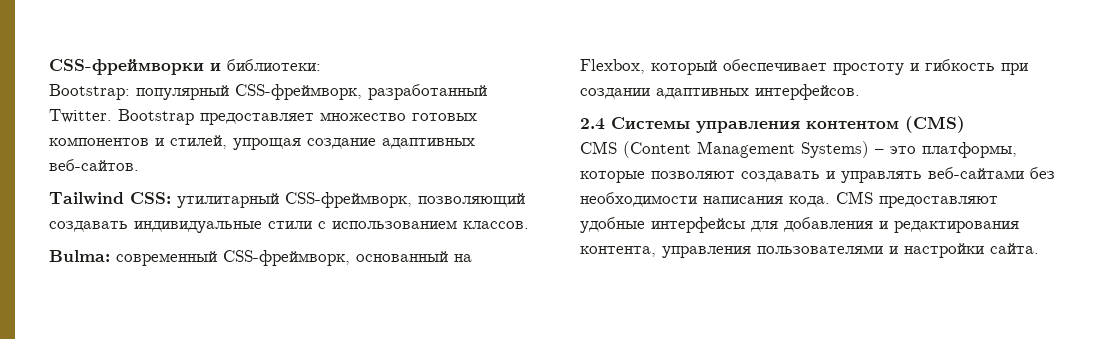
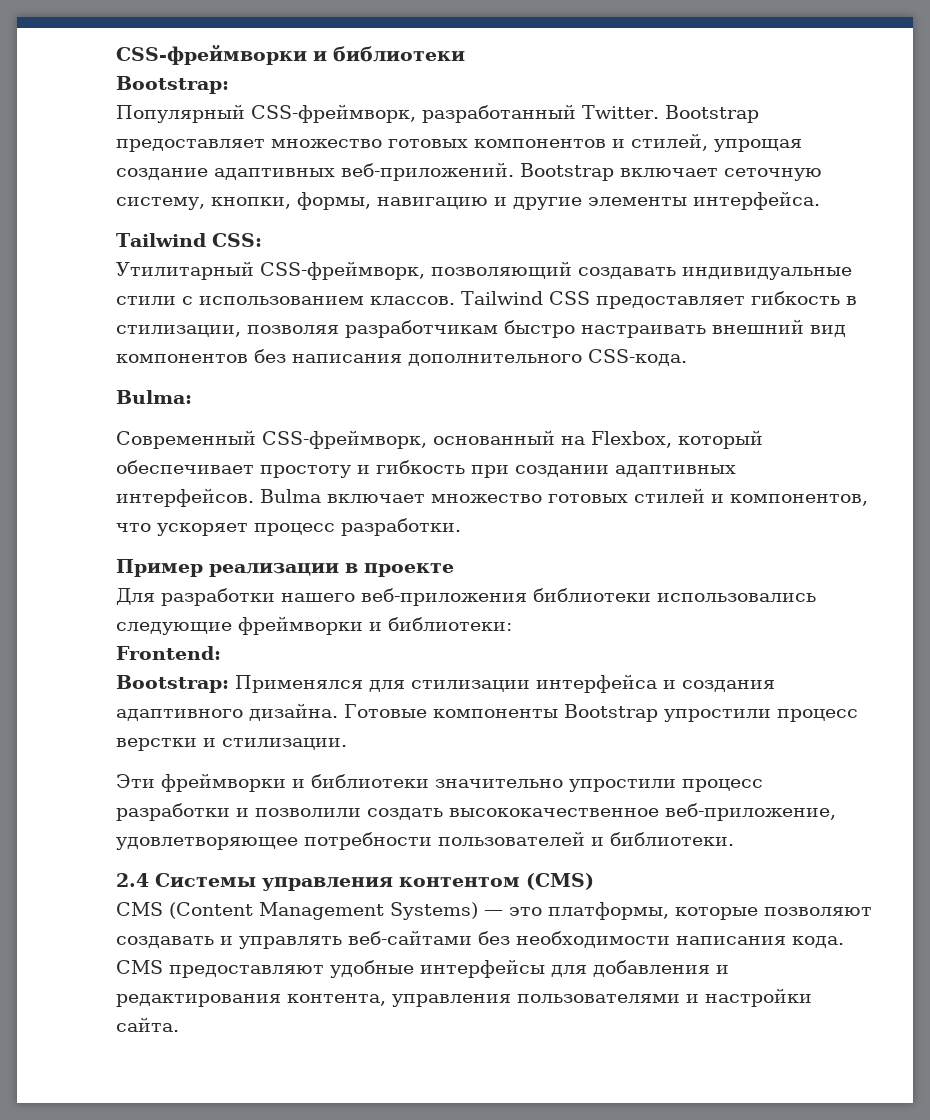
[227,59,321,71] [49,84,229,100] библиотеки: // Bootstrap: популярный -> [333,46,466,62] [116,76,229,94] [116,104,245,123] библиотеки // Bootstrap: // Популярный
[49,159,139,171] веб-сайтов. -> [341,162,822,181] [116,191,820,210] веб-приложений. Bootstrap включает сеточную систему, кнопки, формы, навигацию и другие элементы интерфейса.
[177,193,279,208] утилитарный -> [116,261,254,280] // Утилитарный
(529, 225) none -> [461,291,857,309] [116,319,846,338] [116,349,687,366] Tailwind CSS предоставляет гибкость в стилизации, позволяя разработчикам быстро настраивать внешний вид компонентов без написания дополнительного CSS-кода.
[116,251,217,266] современный -> [116,430,256,449] // Современный
(860, 92) none -> [260,488,868,506] [116,518,461,536] [116,559,454,577] [116,588,816,606] [116,616,512,635] [116,646,221,660] [116,674,775,693] [116,703,858,722] [116,738,347,751] [116,773,763,792] [116,803,836,821] [116,831,734,850] Bulma включает множество готовых стилей и компонентов, что ускоряет процесс разработки. // Пример реализации в проекте // Для разработки нашего веб-приложения библиотеки использовались следующие фреймворки и библиотеки: // Frontend: // Bootstrap: Применялся для стилизации интерфейса и создания адаптивного дизайна. Готовые компоненты Bootstrap упростили процесс верстки и стилизации. // Эти фреймворки и библиотеки значительно упростили процесс разработки и позволили создать высококачественное веб-приложение, удовлетворяющее потребности пользователей и библиотеки.
[875,149,884,154] – -> [484,910,503,916] —

